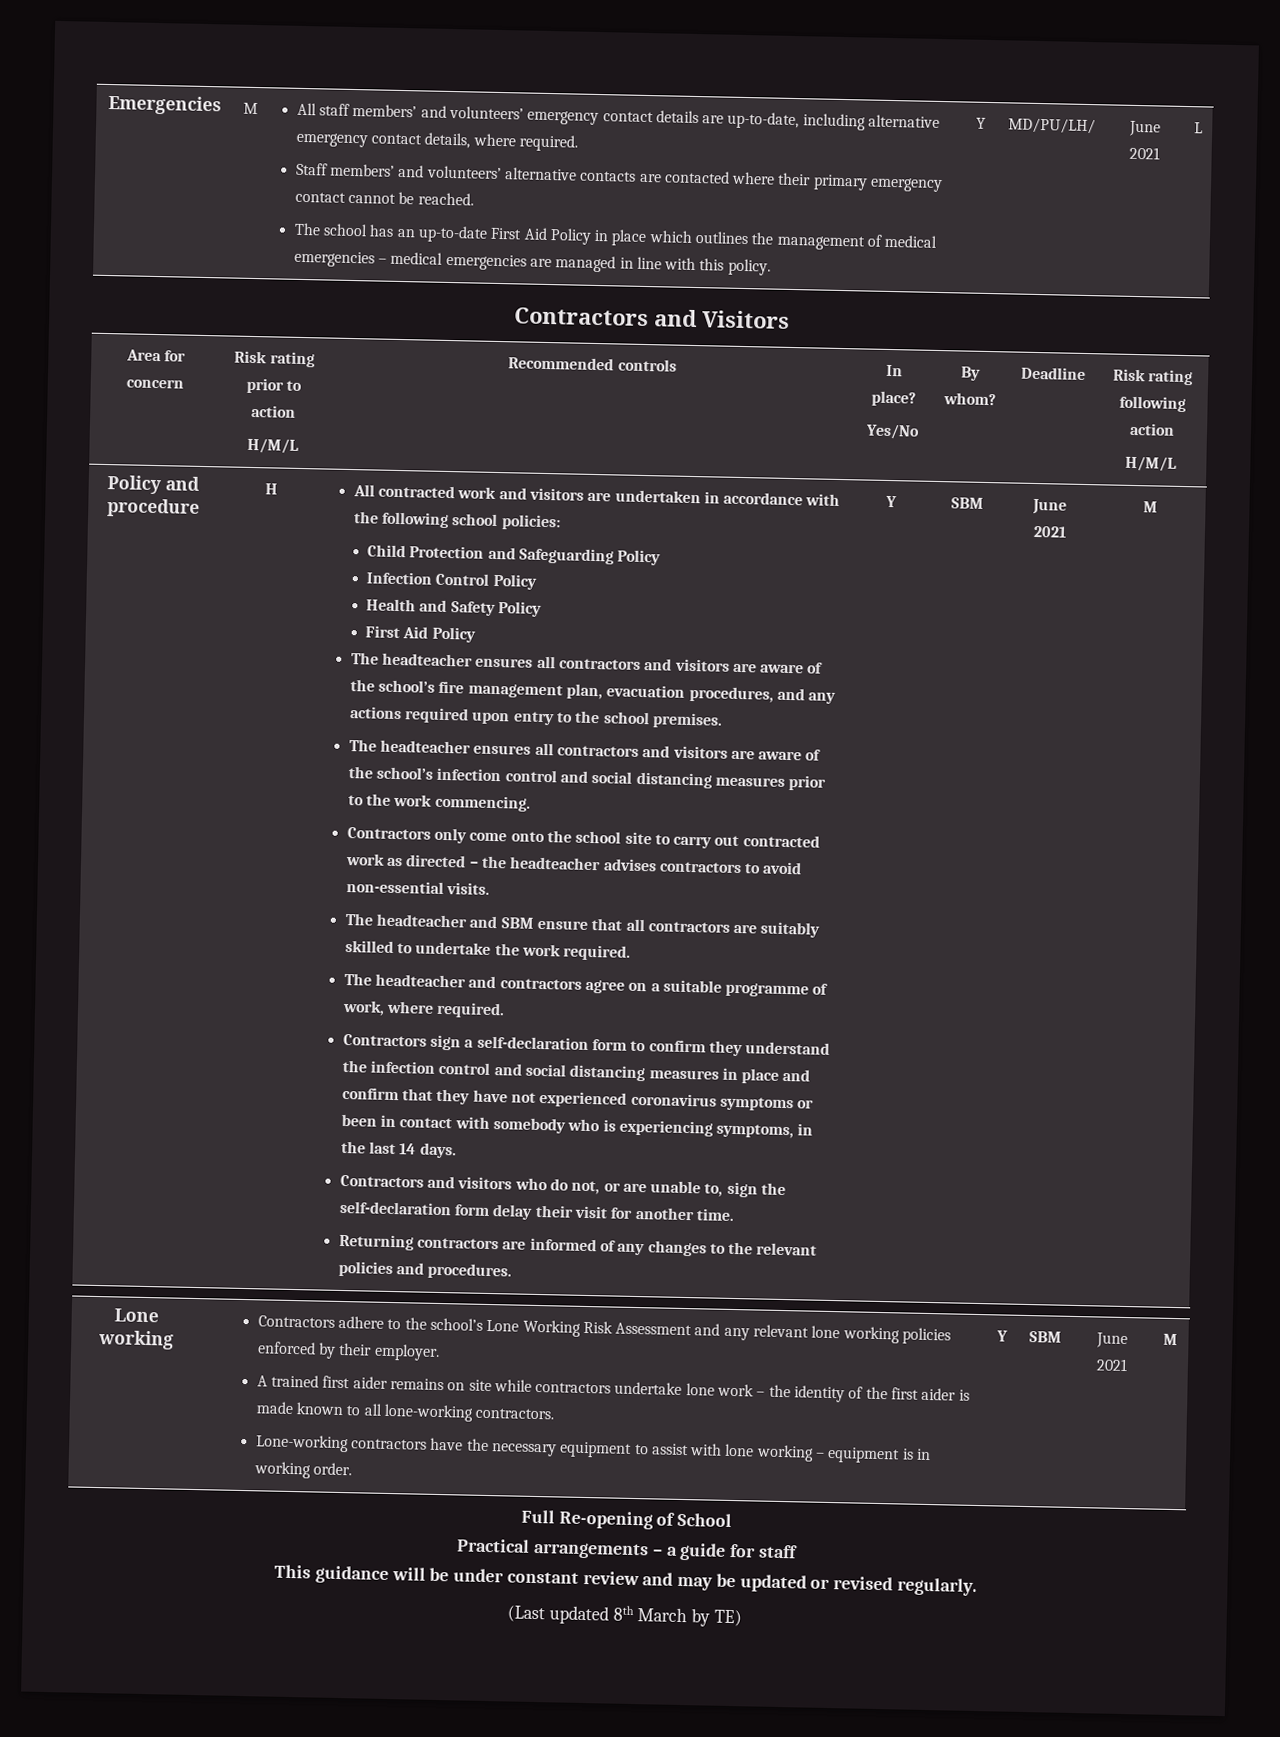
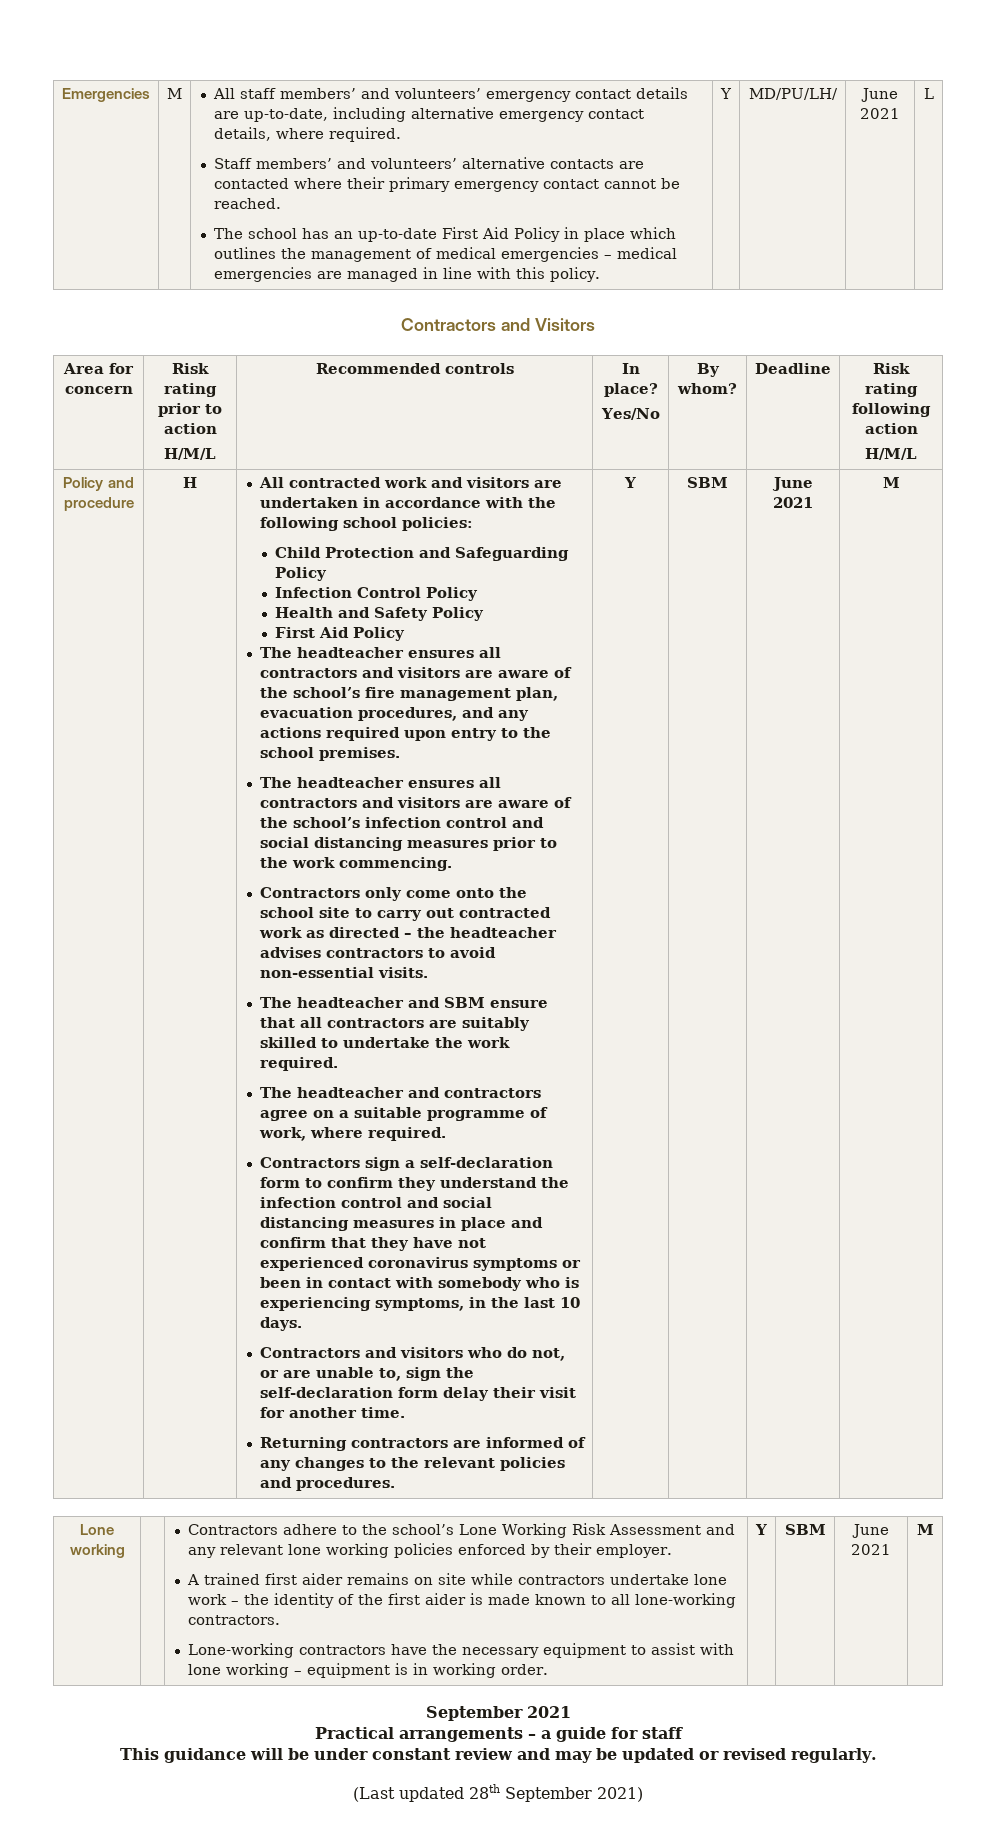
[399,1143,417,1155] 14 -> [560,1297,581,1308] 10
[520,1509,733,1530] Full Re-opening of School -> [425,1706,571,1721] September 2021
[612,1605,742,1627] 8th March by TE) -> [469,1784,643,1802] 28th September 2021)

